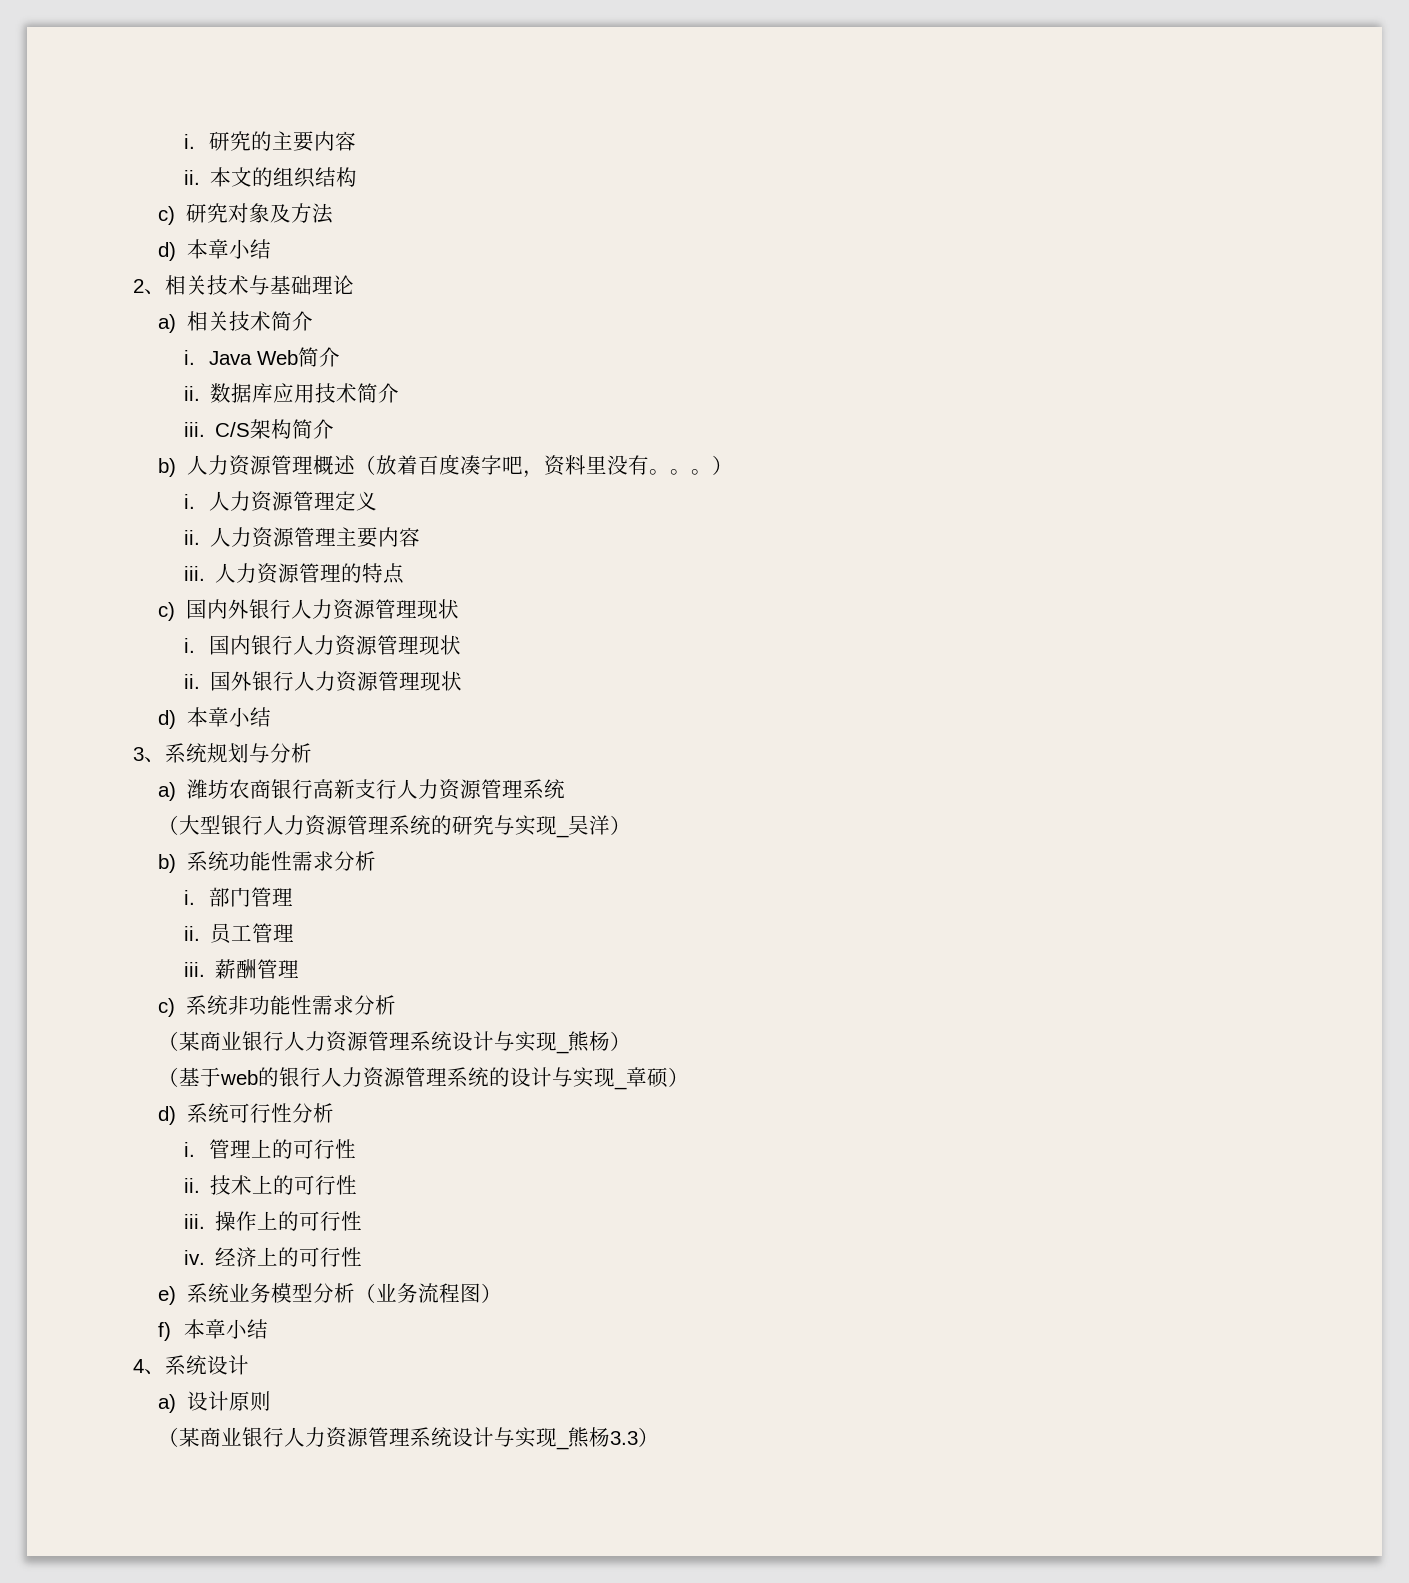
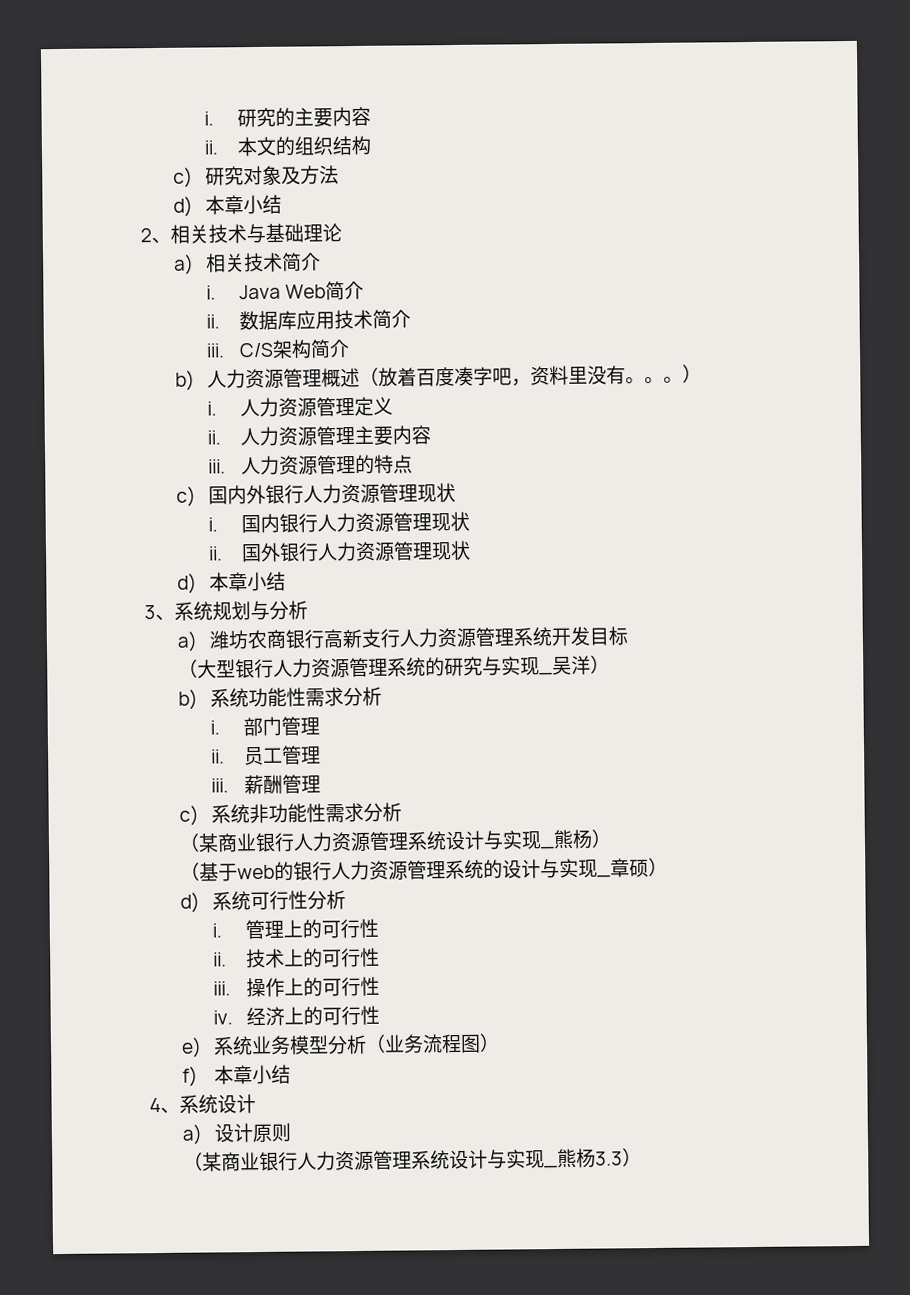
(565, 789) none -> [551,626,629,647] 开发目标

